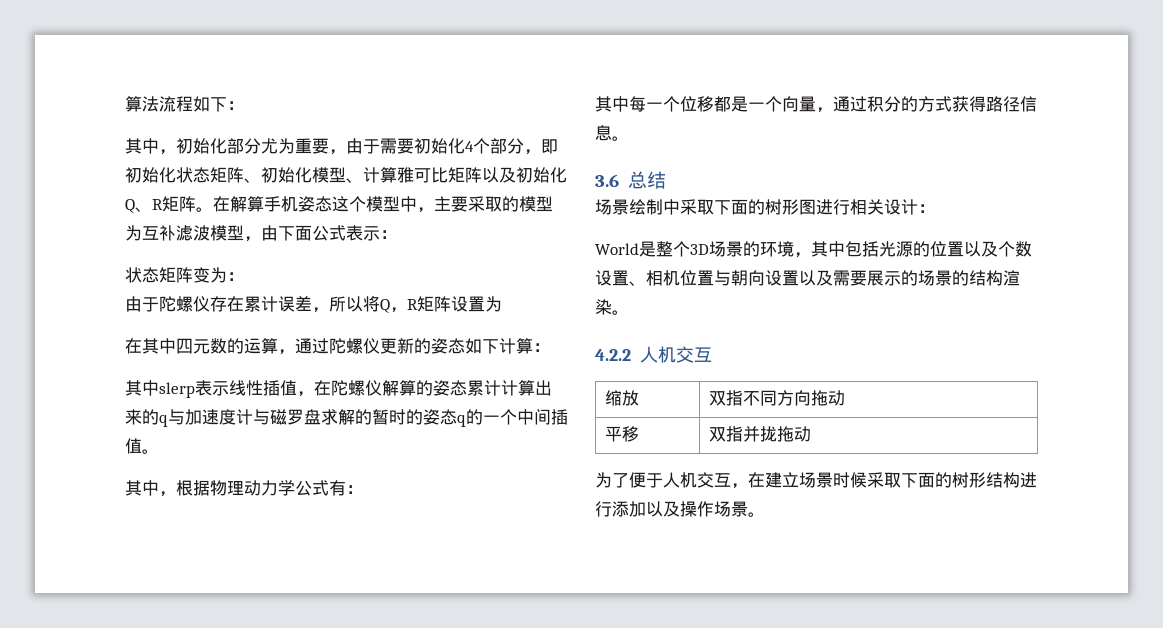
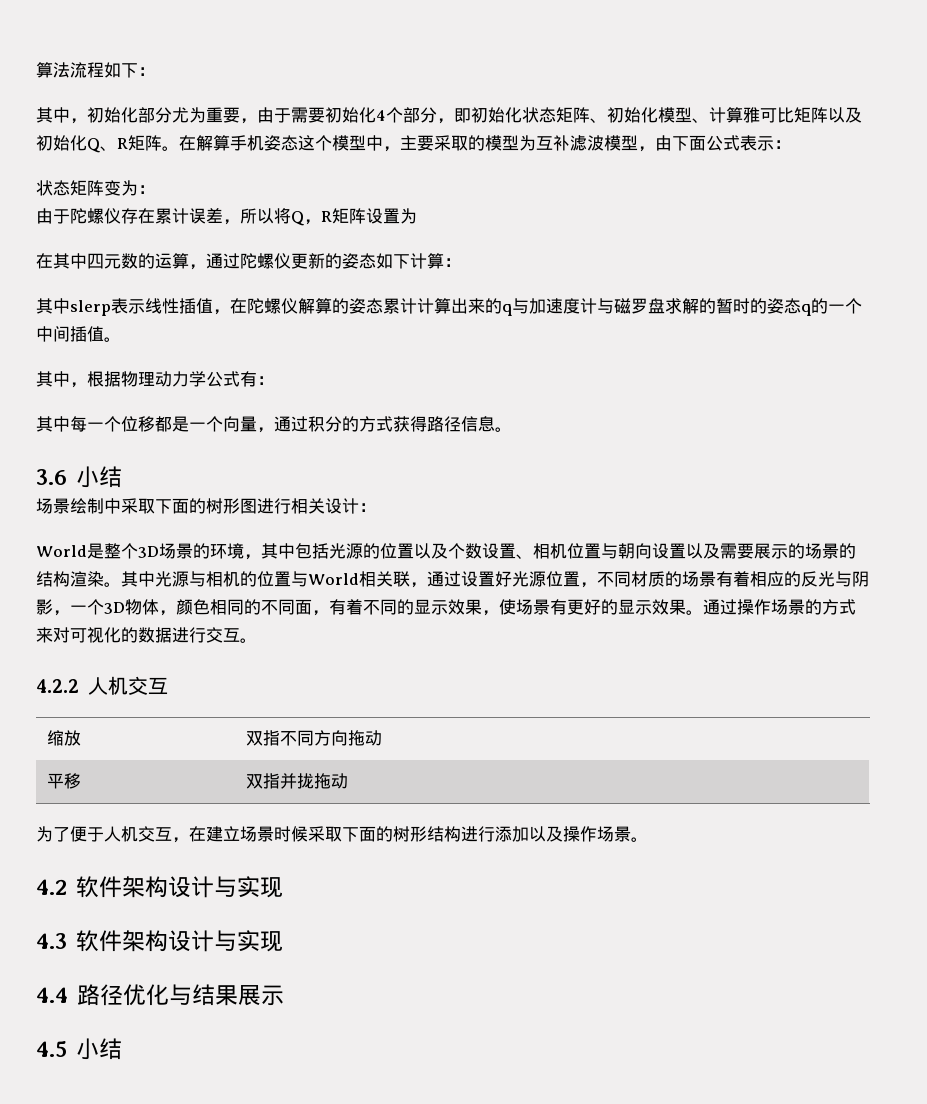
[627,171,647,189] 总 -> [75,466,99,488] 小
(629, 312) none -> [121,571,869,588] [36,599,856,616] [36,627,257,643] 其中光源与相机的位置与World相关联，通过设置好光源位置，不同材质的场景有着相应的反光与阴影，一个3D物体，颜色相同的不同面，有着不同的显示效果，使场景有更好的显示效果。通过操作场景的方式来对可视化的数据进行交互。
(765, 514) none -> [36,876,283,898] [36,930,283,952] [36,984,284,1006] [36,1038,122,1060] // 4.2软件架构设计与实现 // 4.3软件架构设计与实现 // 4.4路径优化与结果展示 // 4.5小结

